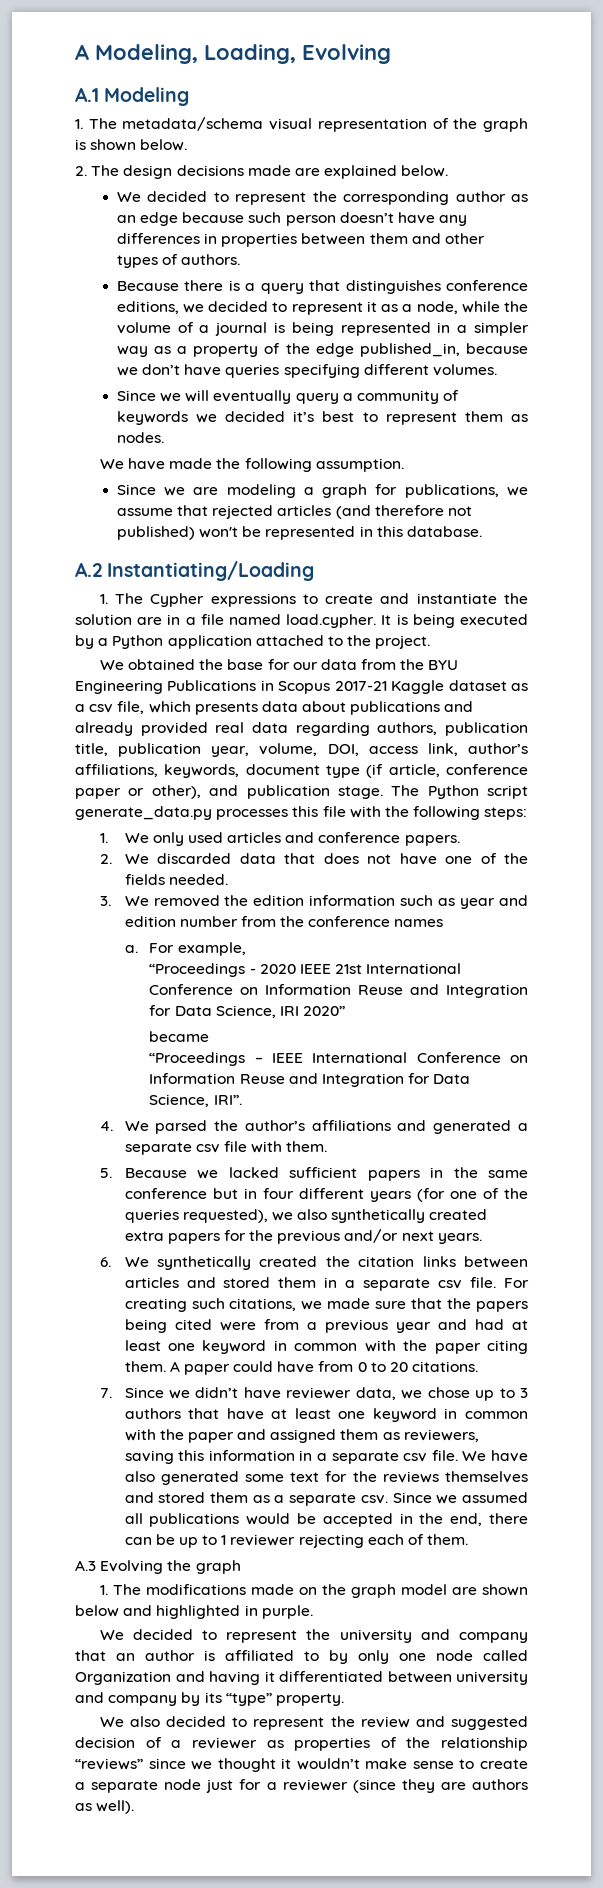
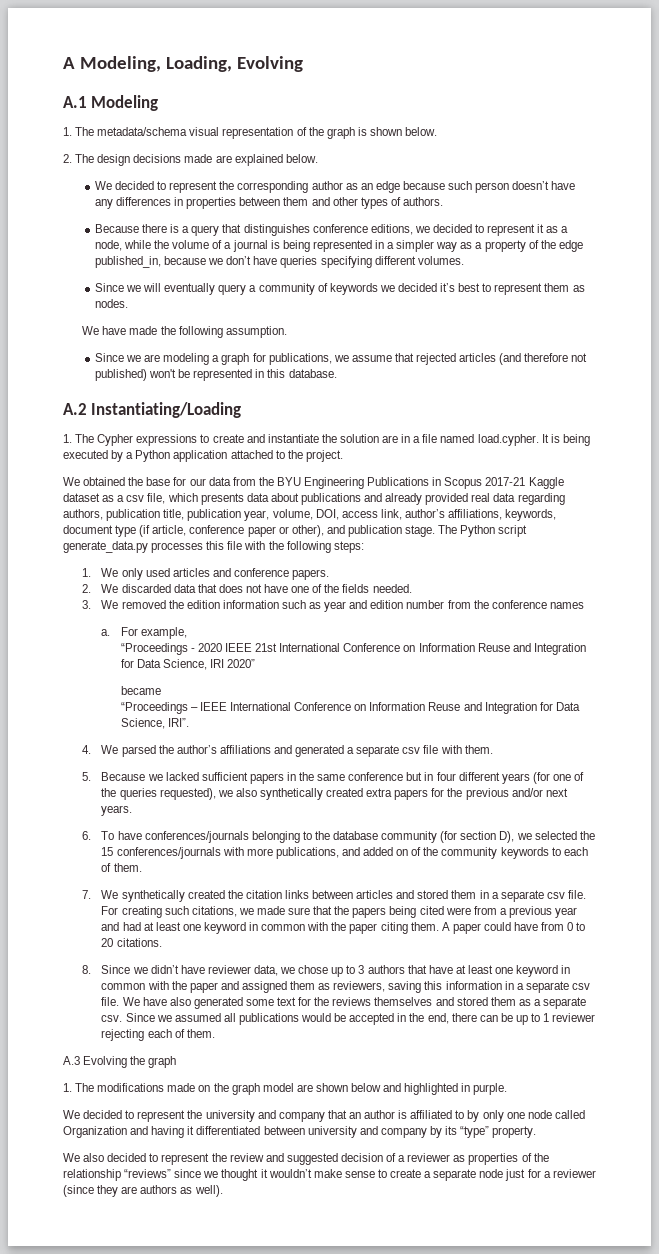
(111, 1262) none -> [101,831,595,843] [101,847,588,859] [101,863,142,872] [82,890,92,899] To have conferences/journals belonging to the database community (for section D), we selected the 15 conferences/journals with more publications, and added on of the community keywords to each of them. // 7.
[99,1388,112,1398] 7. -> [82,965,92,974] 8.

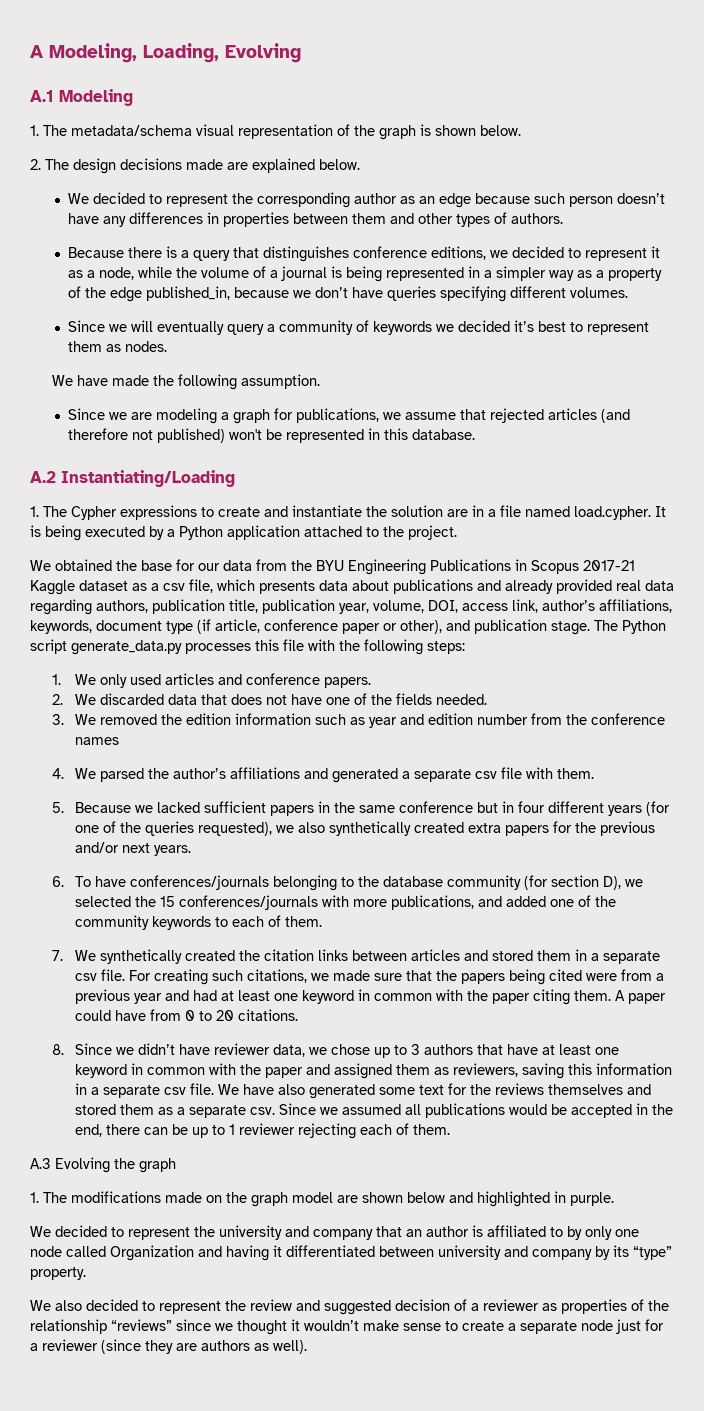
[101,627,187,639] [120,643,586,655] [120,659,256,670] [120,686,161,695] [120,702,580,714] [120,718,189,729] // a. For example, // “Proceedings - 2020 IEEE 21st International Conference on Information Reuse and Integration for Data Science, IRI 2020” // became // “Proceedings – IEEE International Conference on Information Reuse and Integration for Data Science, IRI”. -> (119, 741) none
[396,849,409,856] on -> [549,899,574,907] one

